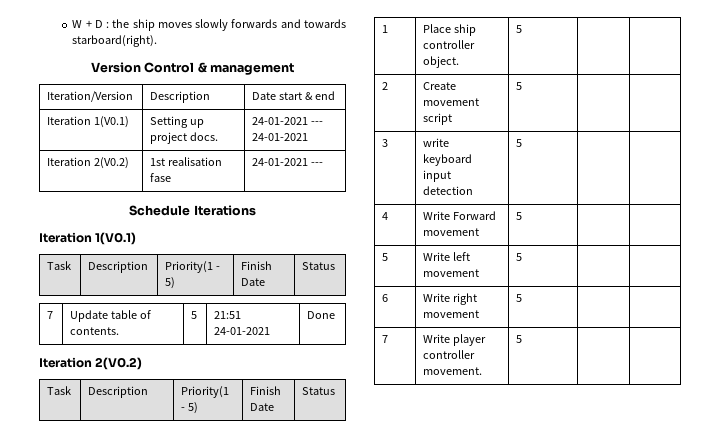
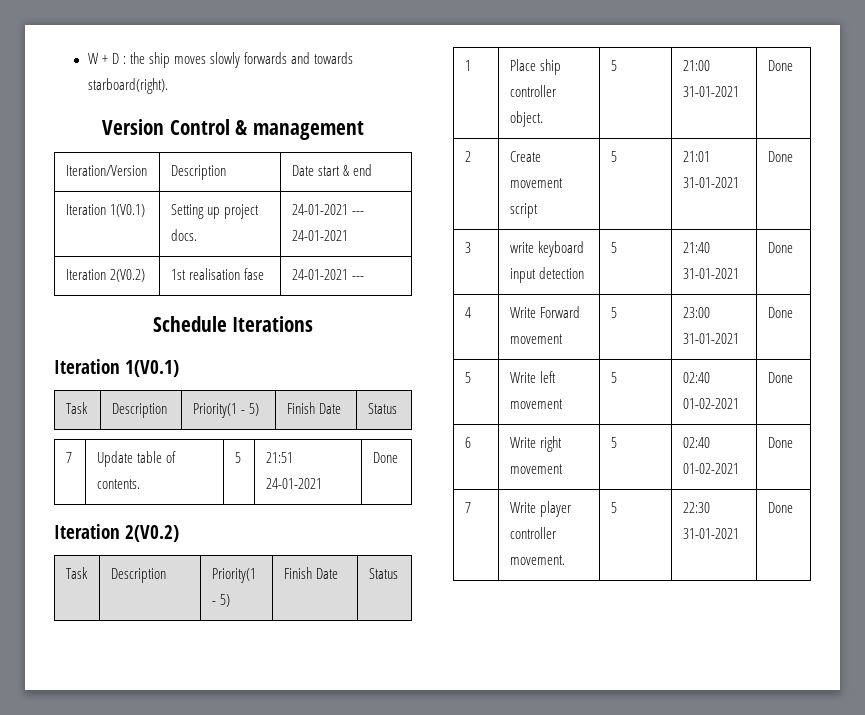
(523, 29) | -> [682,60,710,71] [682,86,739,97] [767,60,793,71] 21:00 31-01-2021 | Done
(523, 86) | -> [682,151,710,162] [682,177,739,188] [767,151,793,162] 21:01 31-01-2021 | Done
(523, 143) | -> [682,242,710,253] [682,268,739,279] [767,242,793,253] 21:40 31-01-2021 | Done
(523, 216) | -> [682,307,710,318] [682,333,739,344] [767,307,793,318] 23:00 31-01-2021 | Done
(523, 257) | -> [682,372,710,383] [682,398,739,409] [767,372,793,383] 02:40 01-02-2021 | Done
(523, 298) | -> [682,437,710,448] [682,463,739,474] [767,437,793,448] 02:40 01-02-2021 | Done
(523, 339) | -> [682,502,710,513] [682,528,739,539] [767,502,793,513] 22:30 31-01-2021 | Done

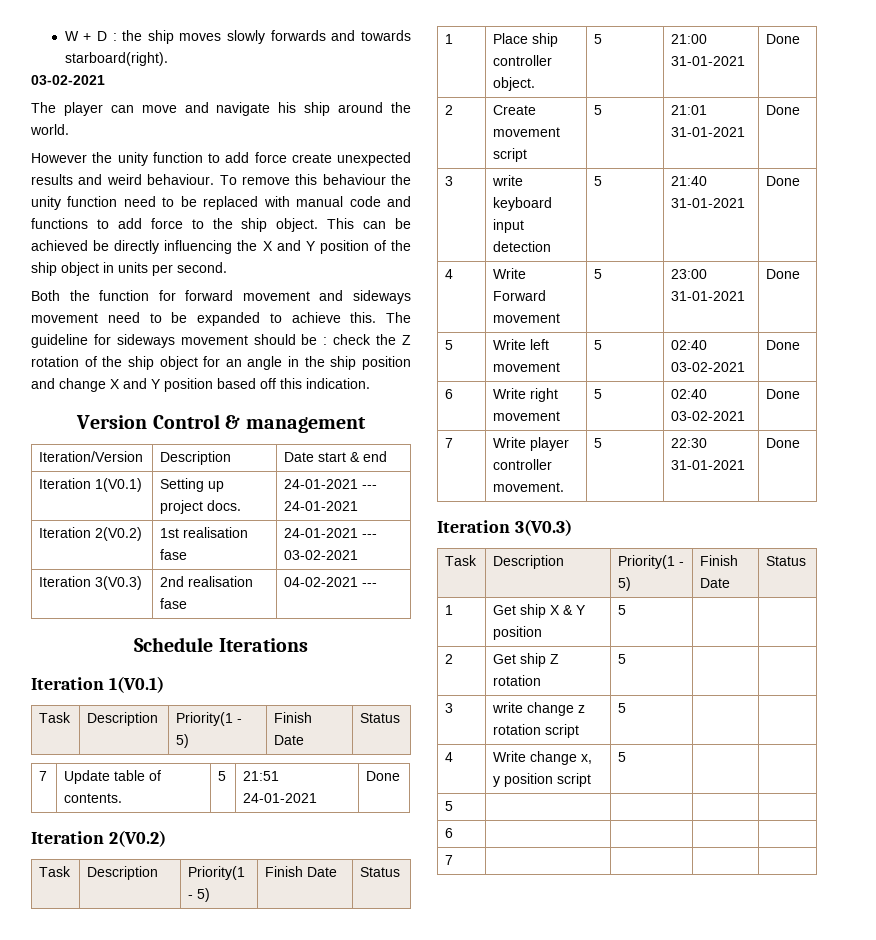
(168, 86) none -> [31,75,105,85] [31,102,412,116] [30,124,69,135] [31,152,411,166] [31,174,411,185] [31,196,412,210] [31,218,411,232] [31,240,412,254] [31,262,227,276] [31,290,411,304] [31,312,411,326] [31,334,412,348] [31,356,411,370] [31,378,370,392] // 03-02-2021 // The player can move and navigate his ship around the world. // However the unity function to add force create unexpected results and weird behaviour. To remove this behaviour the unity function need to be replaced with manual code and functions to add force to the ship object. This can be achieved be directly influencing the X and Y position of the ship object in units per second. // Both the function for forward movement and sideways movement need to be expanded to achieve this. The guideline for sideways movement should be : check the Z rotation of the ship object for an angle in the ship position and change X and Y position based off this indication.
(364, 278) none -> [284,550,359,560] [39,576,143,590] [160,576,254,587] [160,598,188,609] [284,577,378,587] 03-02-2021 // Iteration 3(V0.3) | 2nd realisation fase | 04-02-2021 ---
[682,398,739,409] 01-02-2021 -> [671,362,746,372] 03-02-2021
[682,463,739,474] 01-02-2021 -> [671,411,746,421] 03-02-2021
(793, 507) none -> [437,519,572,536] [445,555,478,566] [493,555,565,569] [618,555,685,569] [618,577,632,591] [700,555,739,566] [700,578,731,588] [766,556,807,566] [445,605,454,615] [493,604,587,618] [493,626,543,640] [618,605,627,615] [445,654,454,664] [493,653,560,667] [493,675,542,686] [618,654,627,664] [445,703,454,713] [492,702,586,716] [493,724,580,738] [618,703,627,713] [445,752,454,762] [493,751,593,765] [493,773,592,787] [618,752,627,762] [445,801,454,811] [445,828,454,838] [445,855,454,865] // Iteration 3(V0.3) // Task | Description | Priority(1 - 5) | Finish Date | Status // 1 | Get ship X & Y position | 5 | | // 2 | Get ship Z rotation | 5 | | // 3 | write change z rotation script | 5 | | // 4 | Write change x, y position script | 5 | | // 5 | | | | // 6 | | | | // 7 | | | |

